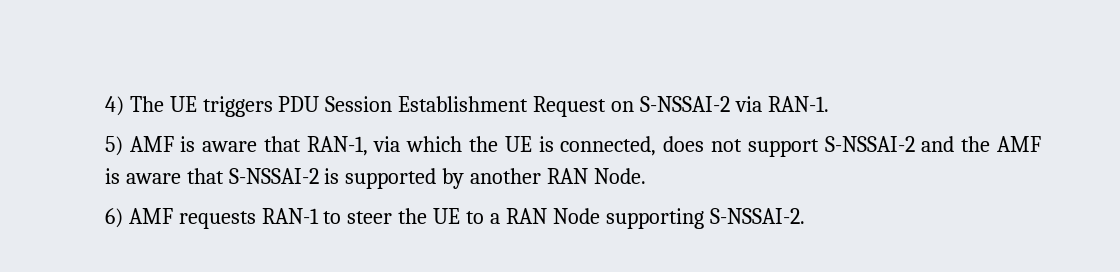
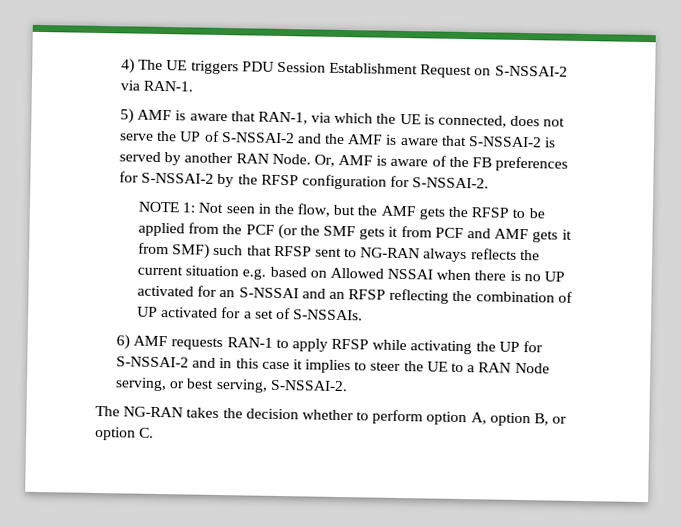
[747,139,819,157] support -> [119,130,220,142] serve the UP of
[345,168,437,189] supported -> [118,151,161,163] served
(647, 176) none -> [313,154,569,172] [118,171,490,190] [137,201,545,220] [137,222,572,243] [137,242,540,263] [136,265,565,282] [136,285,573,304] [136,306,364,321] Or, AMF is aware of the FB preferences for S-NSSAI-2 by the RFSP configuration for S-NSSAI-2. // NOTE 1: Not seen in the flow, but the AMF gets the RFSP to be applied from the PCF (or the SMF gets it from PCF and AMF gets it from SMF) such that RFSP sent to NG-RAN always reflects the current situation e.g. based on Allowed NSSAI when there is no UP activated for an S-NSSAI and an RFSP reflecting the combination of UP activated for a set of S-NSSAIs.
(342, 217) none -> [291,338,544,355] [115,356,368,374] apply RFSP while activating the UP for S-NSSAI-2 and in this case it implies to
[606,208,805,229] supporting S-NSSAI-2. -> [114,377,348,393] [95,405,568,427] [95,426,155,441] serving, or best serving, S-NSSAI-2. // The NG-RAN takes the decision whether to perform option A, option B, or option C.

